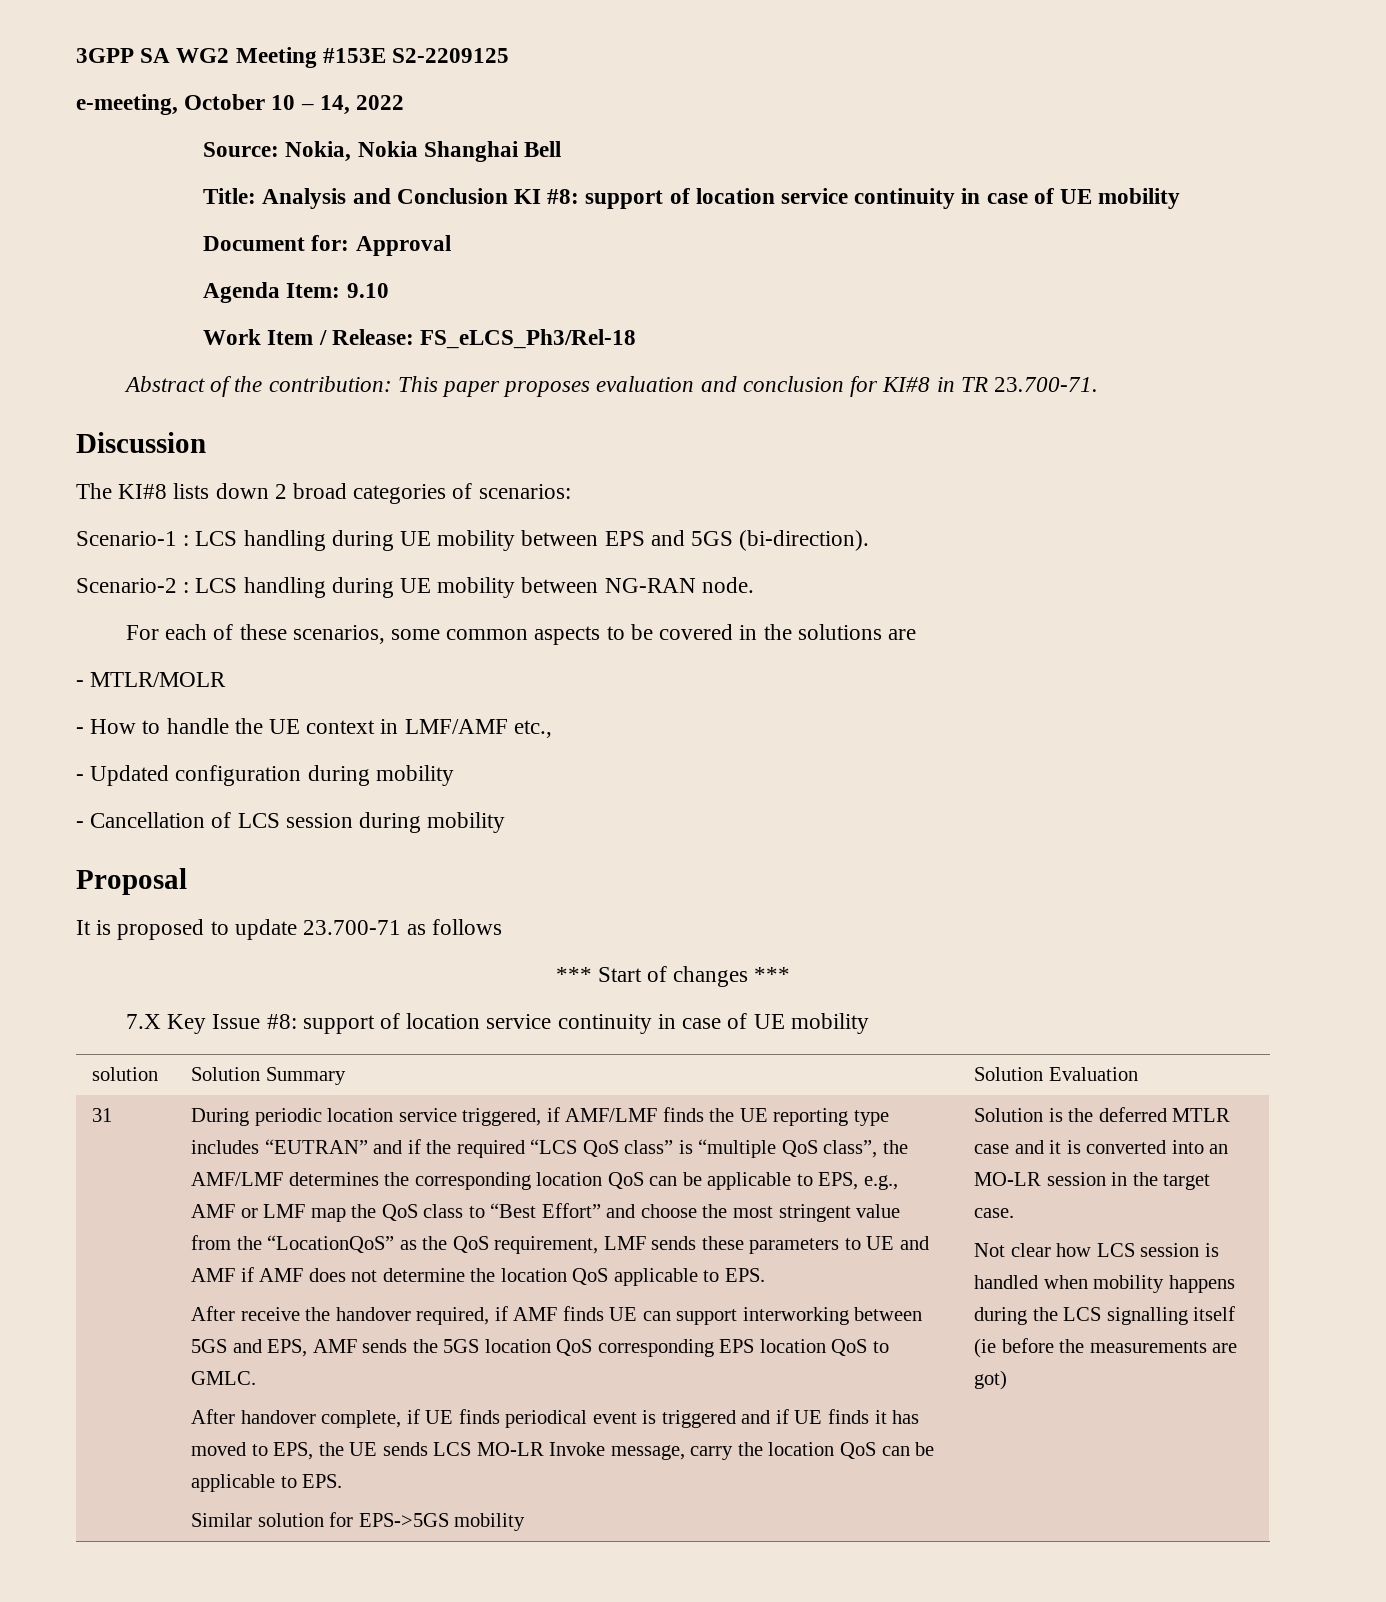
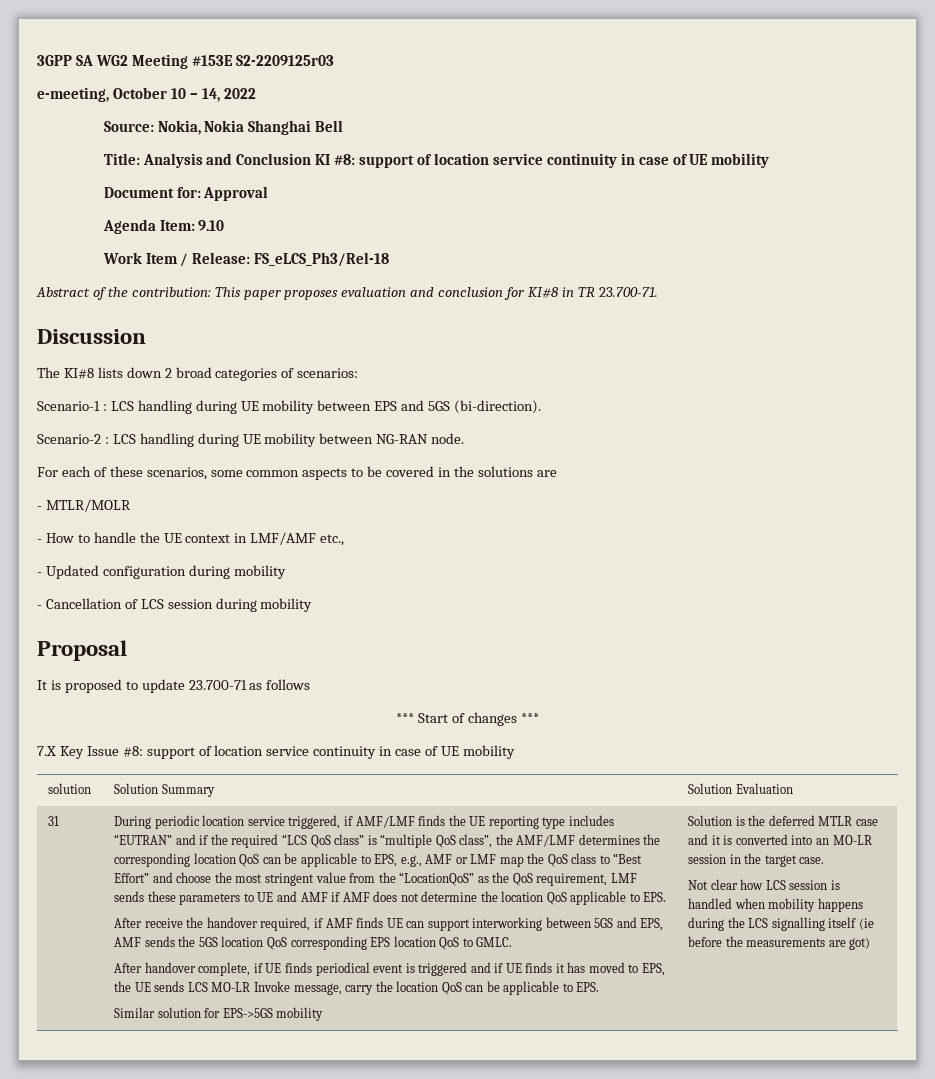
[392,48,510,63] S2-2209125 -> [235,55,334,66] S2-2209125r03

